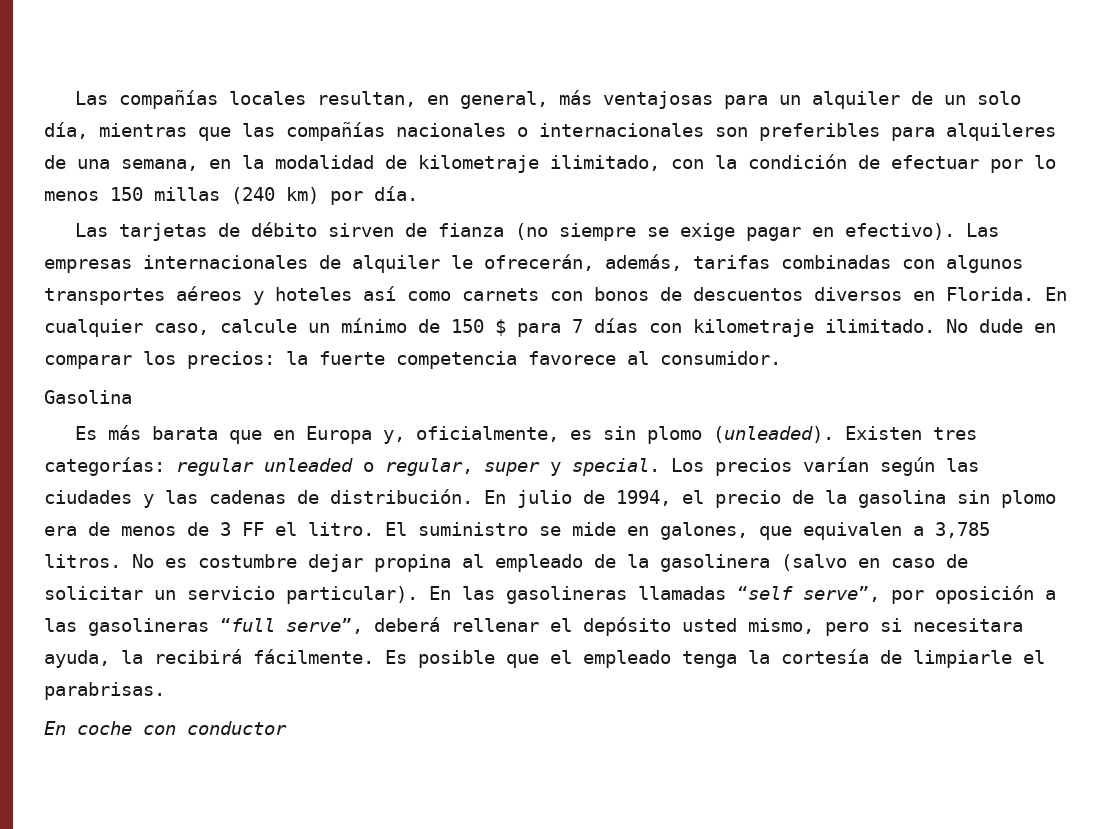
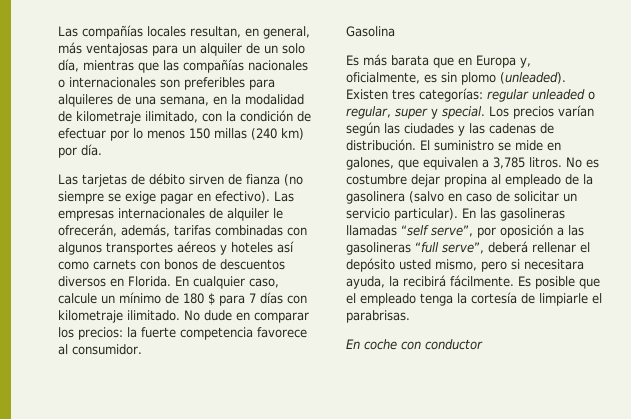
[451,319,484,333] 150 -> [183,293,204,304] 180
[484,490,1056,508] [44,522,374,536] En julio de 1994, el precio de la gasolina sin plomo era de menos de 3 FF el litro. -> (416, 145) none

